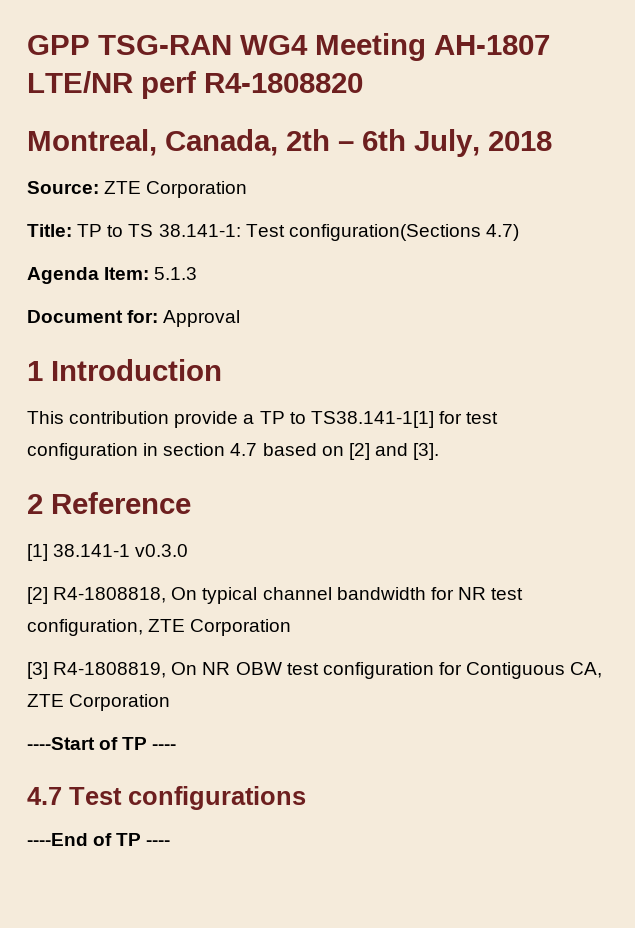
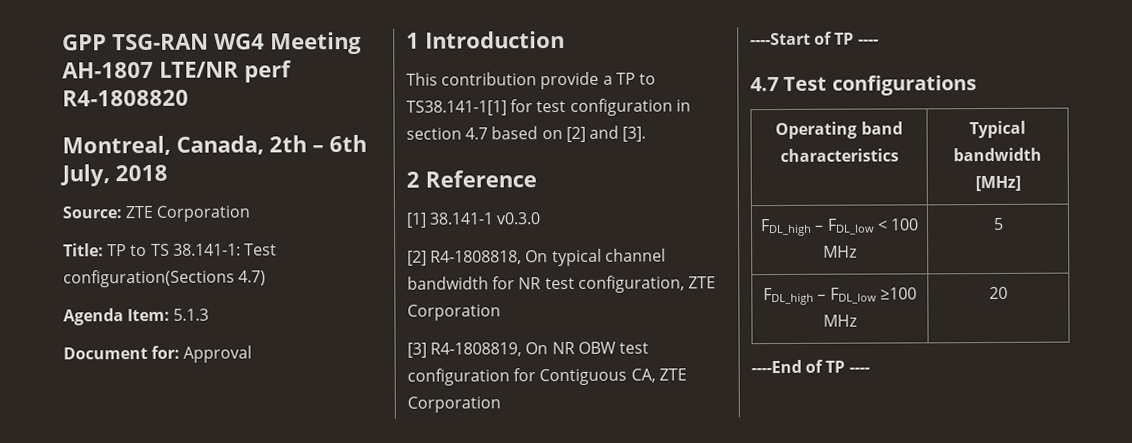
(306, 798) none -> [775,121,903,140] [779,148,899,162] [969,120,1026,139] [953,147,1042,162] [974,175,1021,192] [760,218,919,237] [823,245,857,258] [992,217,1004,230] [763,287,917,306] [823,314,857,327] [989,286,1008,300] // Operating band characteristics | Typical bandwidth [MHz] // FDL_high – FDL_low < 100 MHz | 5 // FDL_high – FDL_low ≥100 MHz | 20

